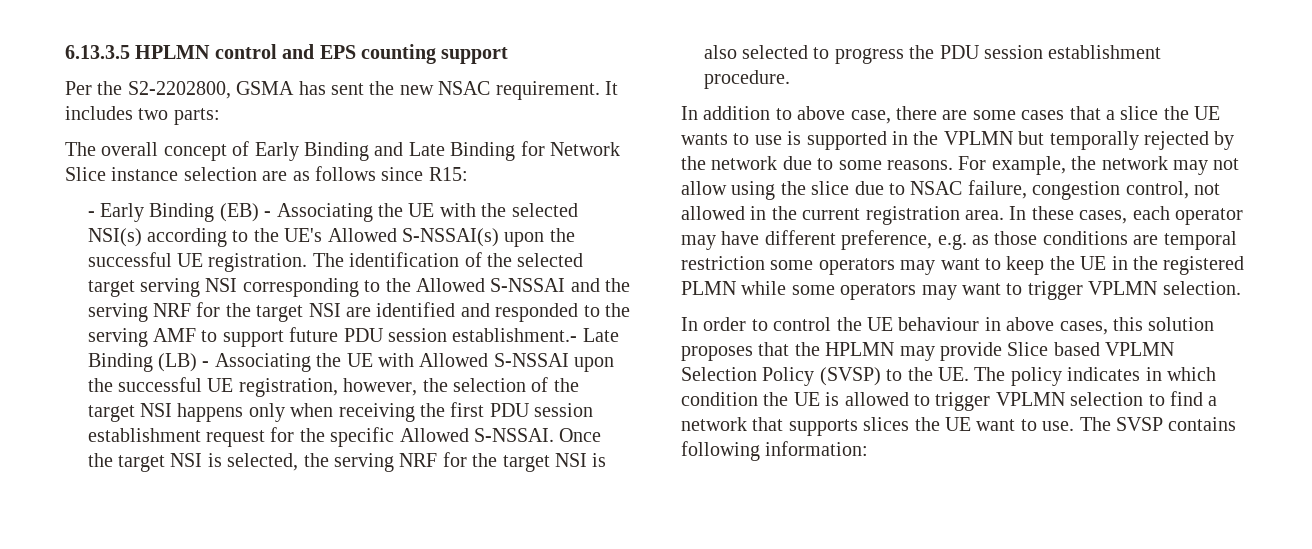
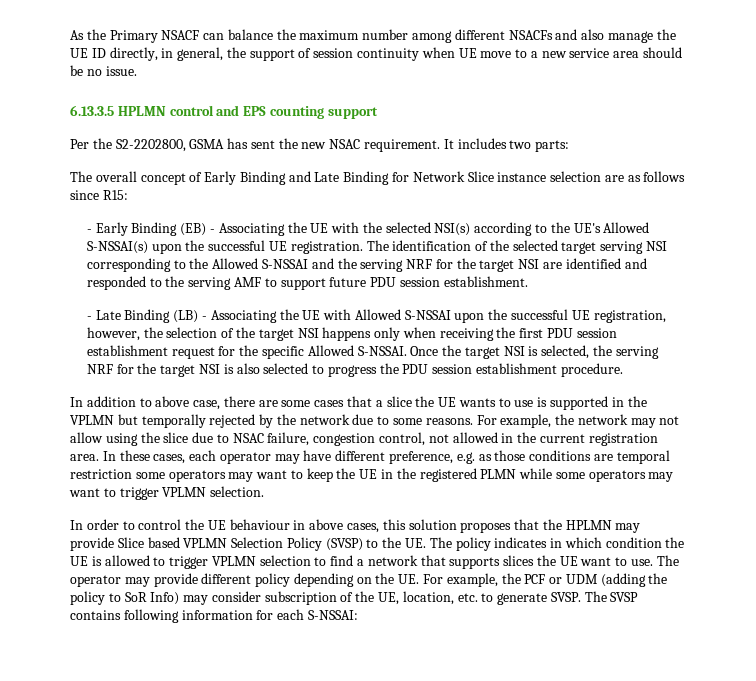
(65, 52) none -> [70,29,676,43] [70,47,683,61] [70,65,137,76] As the Primary NSACF can balance the maximum number among different NSACFs and also manage the UE ID directly, in general, the support of session continuity when UE move to a new service area should be no issue. //
[452,328,578,342] establishment.- -> [443,276,528,287] [86,316,92,320] establishment. // -
[1116,417,1237,431] [681,441,869,461] SVSP contains following information: -> [70,573,668,587] [70,591,639,605] [70,609,358,623] operator may provide different policy depending on the UE. For example, the PCF or UDM (adding the policy to SoR Info) may consider subscription of the UE, location, etc. to generate SVSP. The SVSP contains following information for each S-NSSAI:

